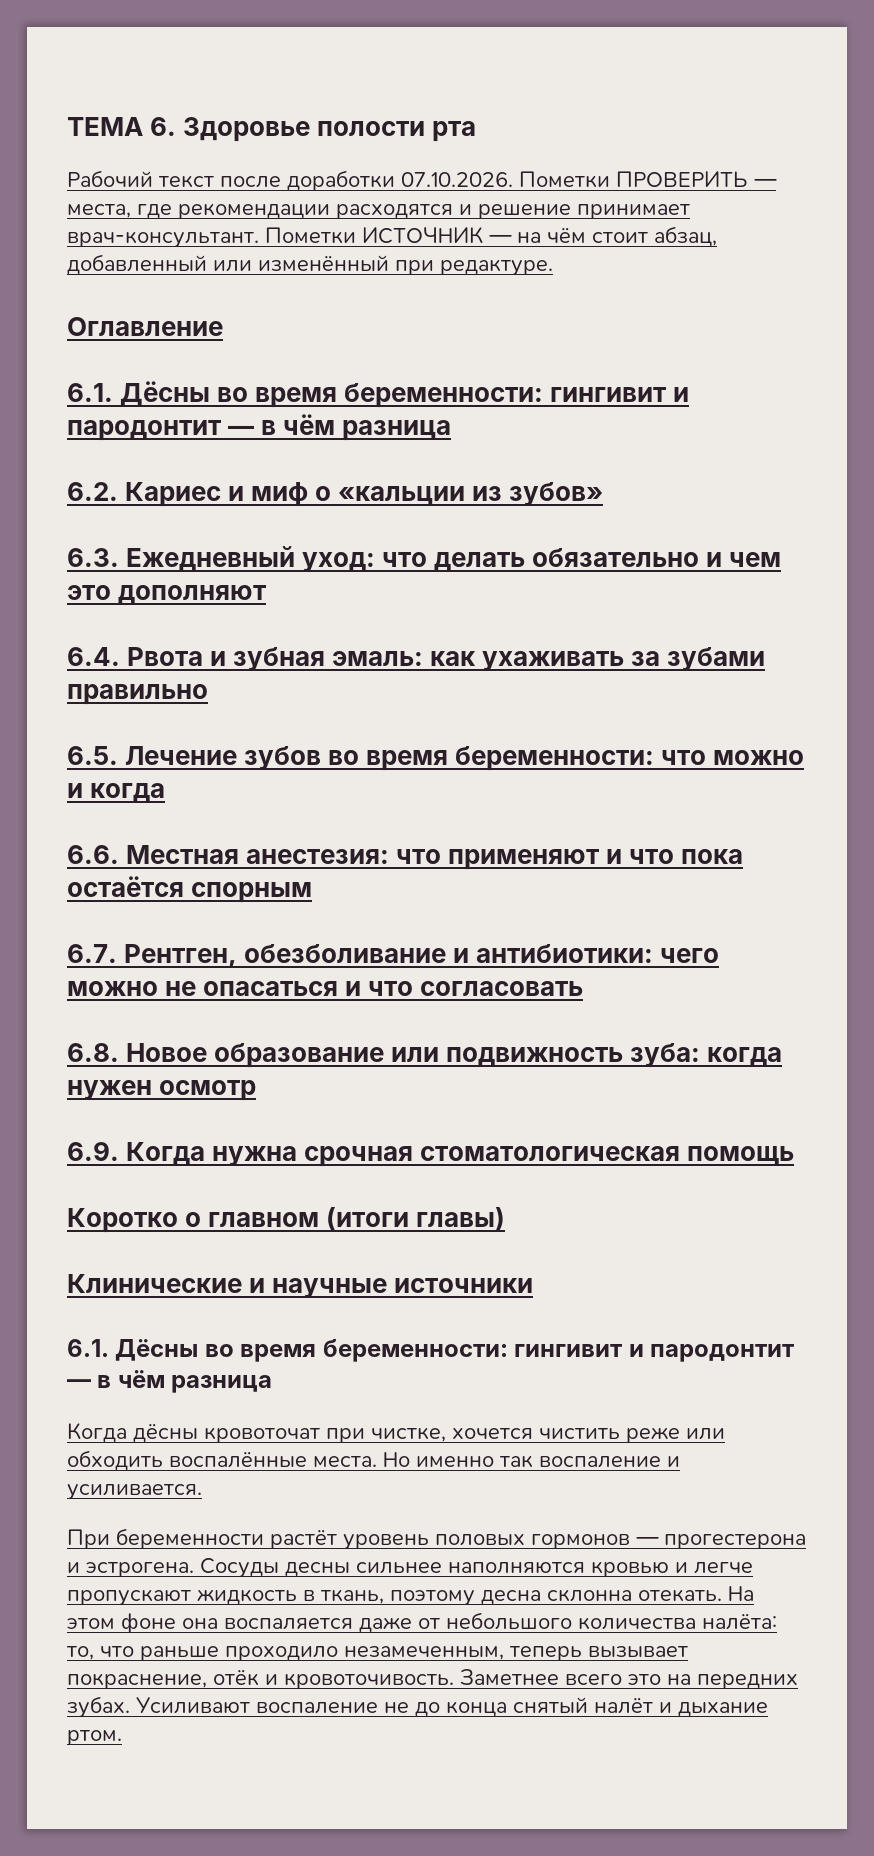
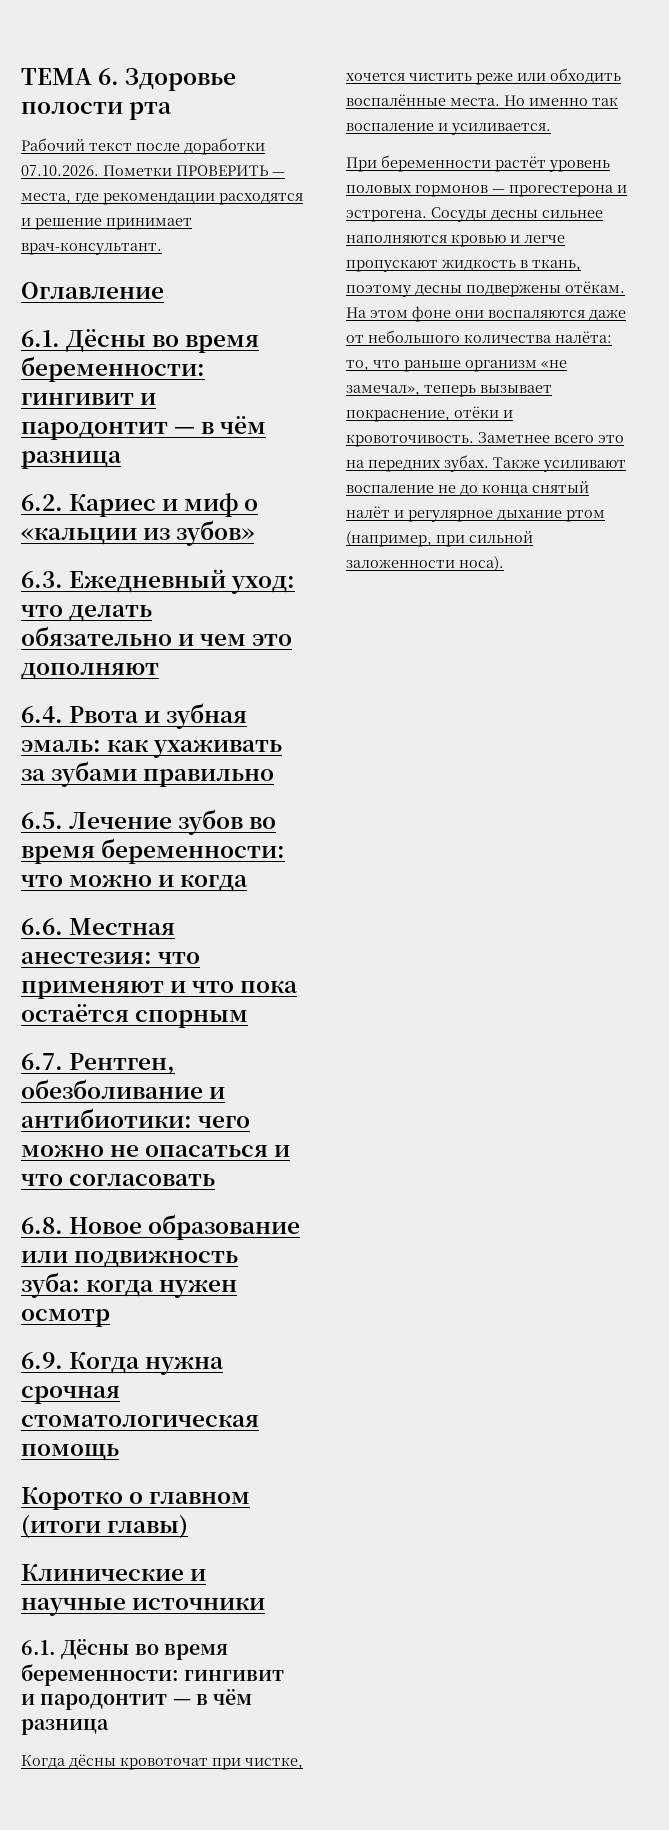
[265,226,717,247] [67,254,553,276] Пометки ИСТОЧНИК — на чём стоит абзац, добавленный или изменённый при редактуре. -> (162, 248) none
[481,1589,722,1605] десна склонна отекать. -> [415,281,625,297] десны подвержены отёкам.
[182,1618,353,1630] она воспаляется -> [455,310,585,318] они воспаляются
[225,1646,504,1661] проходило незамеченным, -> [465,360,567,372] [346,385,420,396] организм «не замечал»,
[213,1670,259,1686] отёк -> [454,406,499,418] отёки
[136,1697,250,1714] Усиливают -> [493,457,626,472] Также усиливают
[678,1702,768,1717] [67,1730,122,1745] дыхание ртом. -> [408,510,605,522] [346,531,533,547] [346,556,504,571] регулярное дыхание ртом (например, при сильной заложенности носа).

